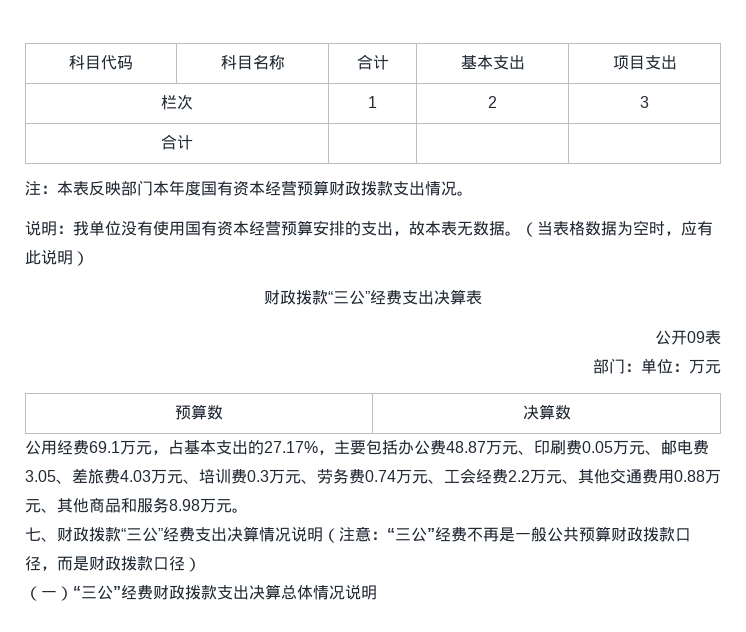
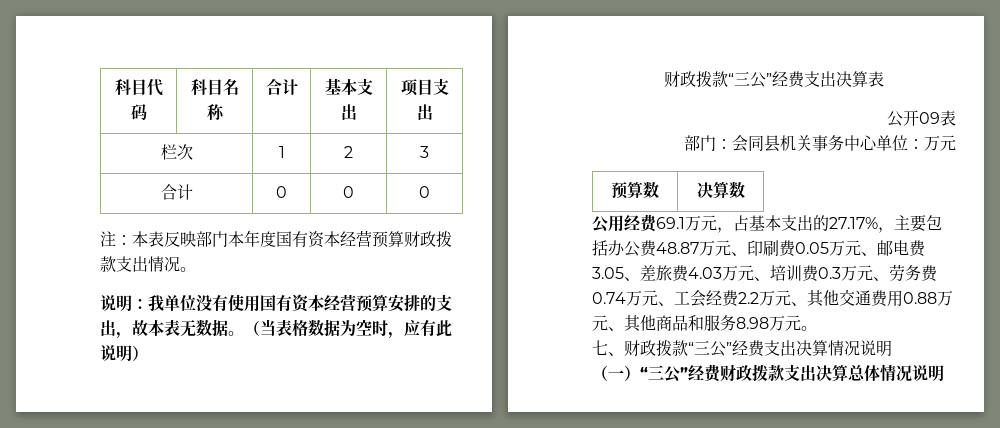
(193, 142) | | -> [276,186,287,198] [343,186,354,198] [419,186,430,198] 0 | 0 | 0
(641, 367) none -> [732,135,877,152] 会同县机关事务中心
[323,526,691,543] [25,555,201,572] （注意：“三公”经费不再是一般公共预算财政拨款口径，而是财政拨款口径） -> (892, 348) none

